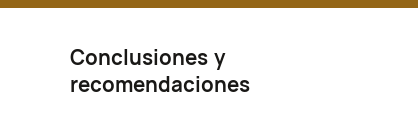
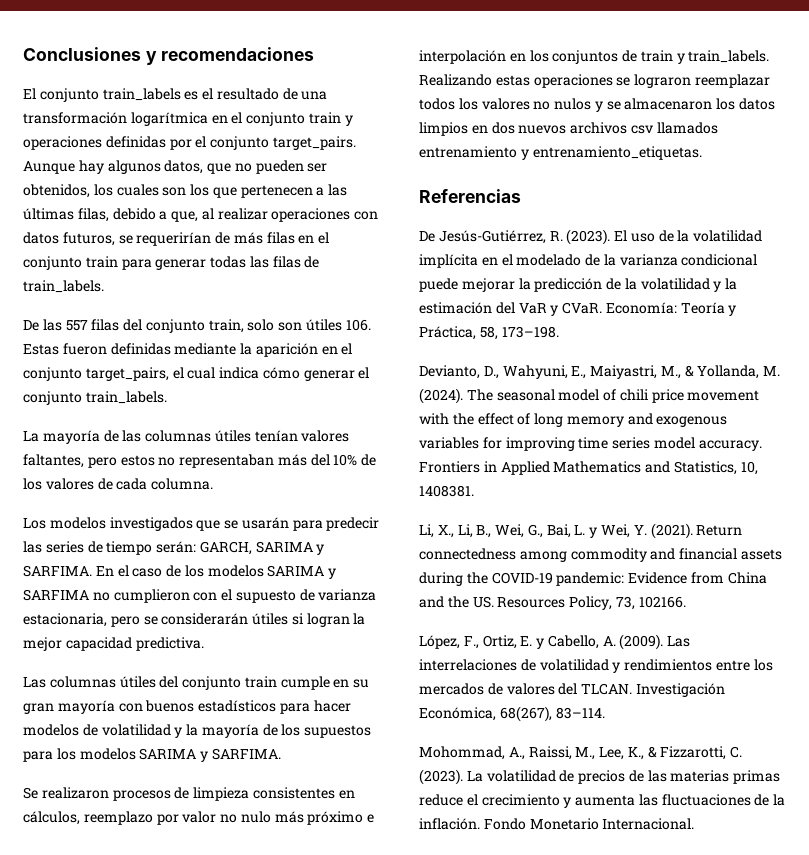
(250, 84) none -> [23,88,328,102] [23,112,353,126] [23,136,356,150] [23,160,328,174] [23,184,348,198] [23,208,379,222] [23,232,330,246] [23,256,320,270] [23,280,104,293] [23,319,371,333] [23,343,353,357] [23,367,370,381] [23,391,167,405] [23,430,350,444] [23,454,377,468] [23,478,214,490] [23,517,380,531] [23,541,325,555] [23,565,337,579] [23,589,377,603] [23,613,366,627] [23,637,204,651] [23,676,370,690] [23,700,351,714] [23,724,372,738] [23,748,281,762] [23,787,355,801] [23,811,375,825] [419,50,770,64] [419,74,770,88] [419,98,776,112] [419,122,718,136] [419,146,702,160] [419,189,521,203] [419,229,763,245] [419,254,758,268] [419,278,738,292] [419,302,737,316] [419,326,559,340] [419,365,781,379] [419,388,760,404] [419,413,728,427] [419,437,762,451] [419,461,758,475] [419,485,474,497] [419,523,743,539] [419,548,782,562] [419,572,767,586] [419,596,686,610] [419,634,691,650] [419,659,773,673] [419,683,725,697] [419,706,605,722] [419,746,743,760] [419,769,781,785] [419,794,786,808] [419,818,695,830] // El conjunto train_labels es el resultado de una transformación logarítmica en el conjunto train y operaciones definidas por el conjunto target_pairs. Aunque hay algunos datos, que no pueden ser obtenidos, los cuales son los que pertenecen a las últimas filas, debido a que, al realizar operaciones con datos futuros, se requerirían de más filas en el conjunto train para generar todas las filas de train_labels. // De las 557 filas del conjunto train, solo son útiles 106. Estas fueron definidas mediante la aparición en el conjunto target_pairs, el cual indica cómo generar el conjunto train_labels. // La mayoría de las columnas útiles tenían valores faltantes, pero estos no representaban más del 10% de los valores de cada columna. // Los modelos investigados que se usarán para predecir las series de tiempo serán: GARCH, SARIMA y SARFIMA. En el caso de los modelos SARIMA y SARFIMA no cumplieron con el supuesto de varianza estacionaria, pero se considerarán útiles si logran la mejor capacidad predictiva. // Las columnas útiles del conjunto train cumple en su gran mayoría con buenos estadísticos para hacer modelos de volatilidad y la mayoría de los supuestos para los modelos SARIMA y SARFIMA. // Se realizaron procesos de limpieza consistentes en cálculos, reemplazo por valor no nulo más próximo e interpolación en los conjuntos de train y train_labels. Realizando estas operaciones se lograron reemplazar todos los valores no nulos y se almacenaron los datos limpios en dos nuevos archivos csv llamados entrenamiento y entrenamiento_etiquetas. // Referencias // De Jesús-Gutiérrez, R. (2023). El uso de la volatilidad implícita en el modelado de la varianza condicional puede mejorar la predicción de la volatilidad y la estimación del VaR y CVaR. Economía: Teoría y Práctica, 58, 173–198. // Devianto, D., Wahyuni, E., Maiyastri, M., & Yollanda, M. (2024). The seasonal model of chili price movement with the effect of long memory and exogenous variables for improving time series model accuracy. Frontiers in Applied Mathematics and Statistics, 10, 1408381. // Li, X., Li, B., Wei, G., Bai, L. y Wei, Y. (2021). Return connectedness among commodity and financial assets during the COVID-19 pandemic: Evidence from China and the US. Resources Policy, 73, 102166. // López, F., Ortiz, E. y Cabello, A. (2009). Las interrelaciones de volatilidad y rendimientos entre los mercados de valores del TLCAN. Investigación Económica, 68(267), 83–114. // Mohommad, A., Raissi, M., Lee, K., & Fizzarotti, C. (2023). La volatilidad de precios de las materias primas reduce el crecimiento y aumenta las fluctuaciones de la inflación. Fondo Monetario Internacional.

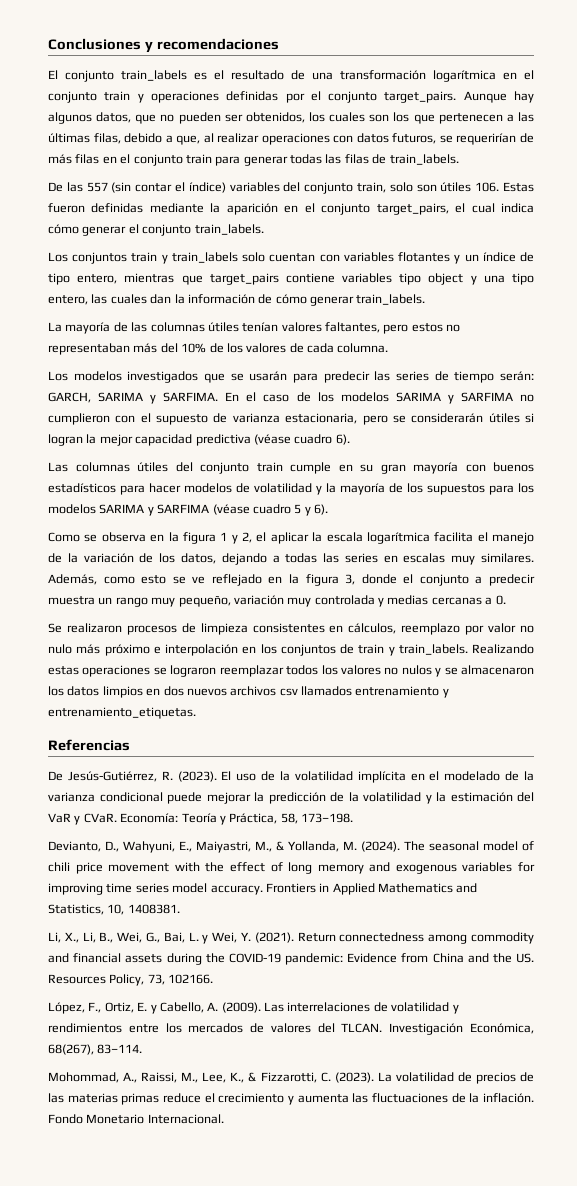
[91,319,120,331] filas -> [111,182,280,193] (sin contar el índice) variables
(167, 397) none -> [48,252,534,264] [48,273,534,285] [48,294,426,306] // Los conjuntos train y train_labels solo cuentan con variables flotantes y un índice de tipo entero, mientras que target_pairs contiene variables tipo object y una tipo entero, las cuales dan la información de cómo generar train_labels.
[135,637,204,651] predictiva. -> [195,434,350,446] predictiva (véase cuadro 6).
[211,748,281,760] SARFIMA. -> [157,504,328,516] [48,532,534,544] [48,553,534,565] [48,574,535,586] [48,595,506,607] SARFIMA (véase cuadro 5 y 6). // Como se observa en la figura 1 y 2, el aplicar la escala logarítmica facilita el manejo de la variación de los datos, dejando a todas las series en escalas muy similares. Además, como esto se ve reflejado en la figura 3, donde el conjunto a predecir muestra un rango muy pequeño, variación muy controlada y medias cercanas a 0.

